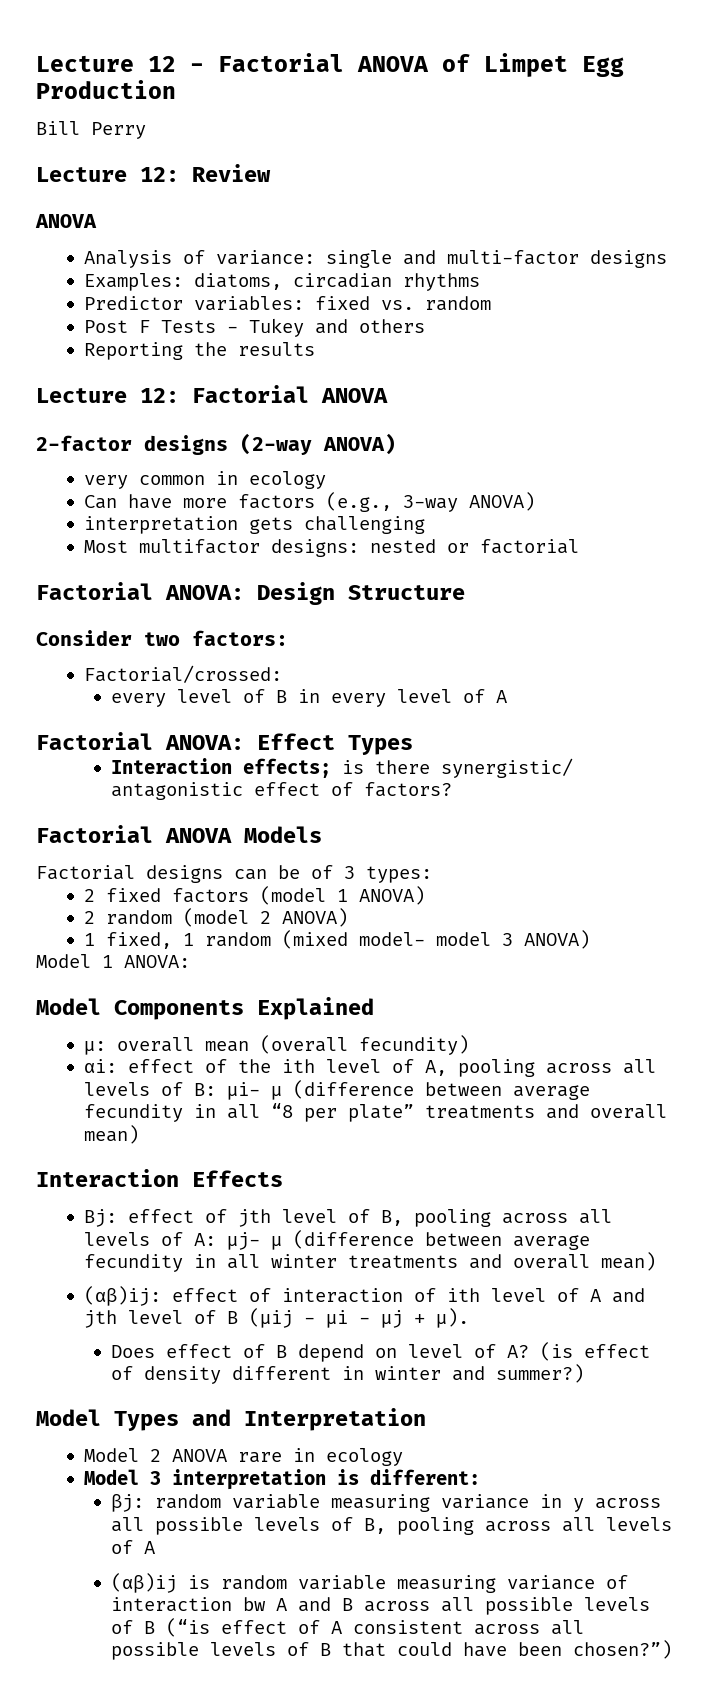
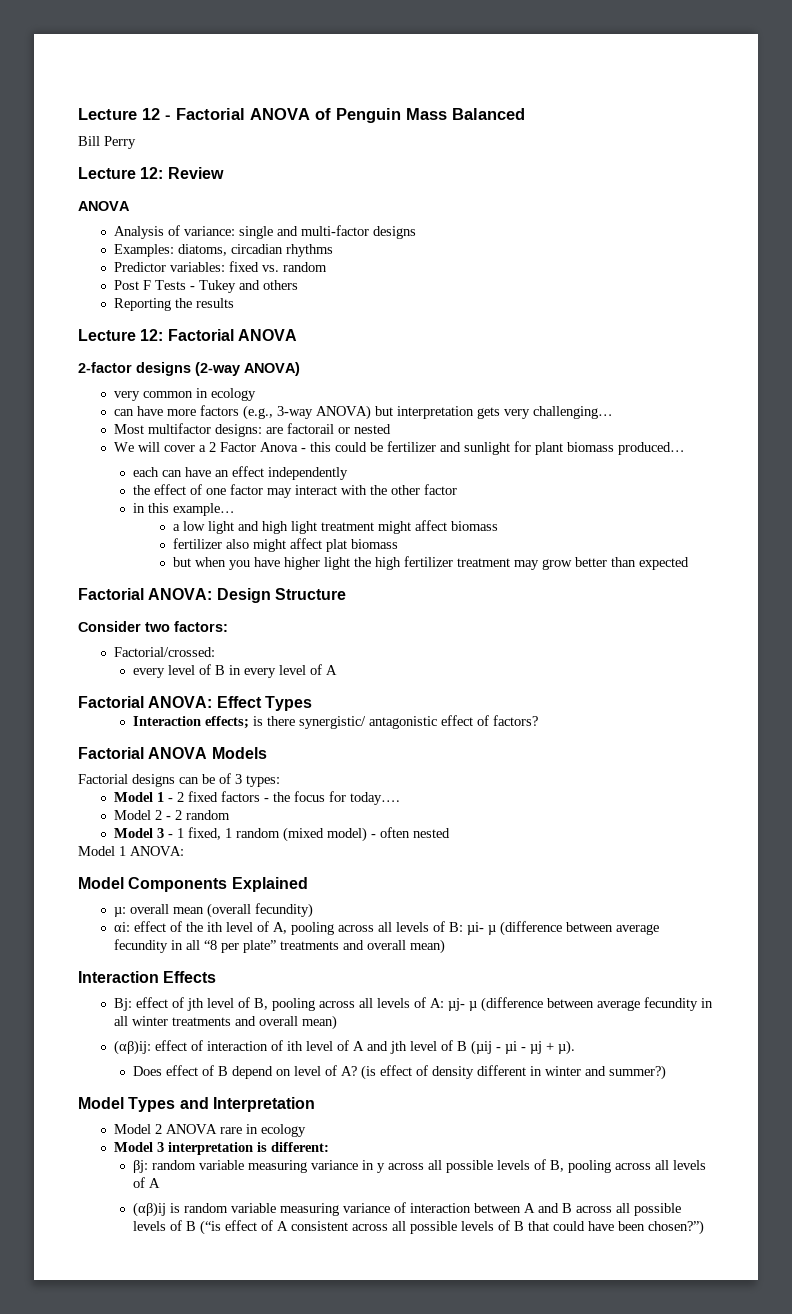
[484,53,624,77] [36,80,176,99] Limpet Egg Production -> [336,108,525,123] Penguin Mass Balanced
[83,495,117,509] Can -> [113,409,134,416] can
(535, 501) // -> [374,406,393,416] but
[303,516,425,534] challenging -> [503,406,613,419] very challenging…
[369,539,579,554] nested or factorial -> [265,423,391,434] [113,441,685,455] [133,466,349,480] [133,484,458,498] [133,503,236,516] [172,520,498,534] [172,538,398,552] [172,556,689,570] are factorail or nested // We will cover a 2 Factor Anova - this could be fertilizer and sunlight for plant biomass produced… // each can have an effect independently // the effect of one factor may interact with the other factor // in this example… // a low light and high light treatment might affect biomass // fertilizer also might affect plat biomass // but when you have higher light the high fertilizer treatment may grow better than expected
[83,886,425,905] 2 fixed factors (model 1 ANOVA) // -> [113,791,400,805] [113,810,171,820] Model 1 - 2 fixed factors - the focus for today…. // Model 2 -
[182,908,348,927] (model 2 ANOVA) // -> [113,828,173,838] // Model 3 -
[358,930,590,949] model- model 3 ANOVA) -> [326,827,450,842] model) - often nested
[242,1597,266,1611] bw -> [474,1203,522,1213] between

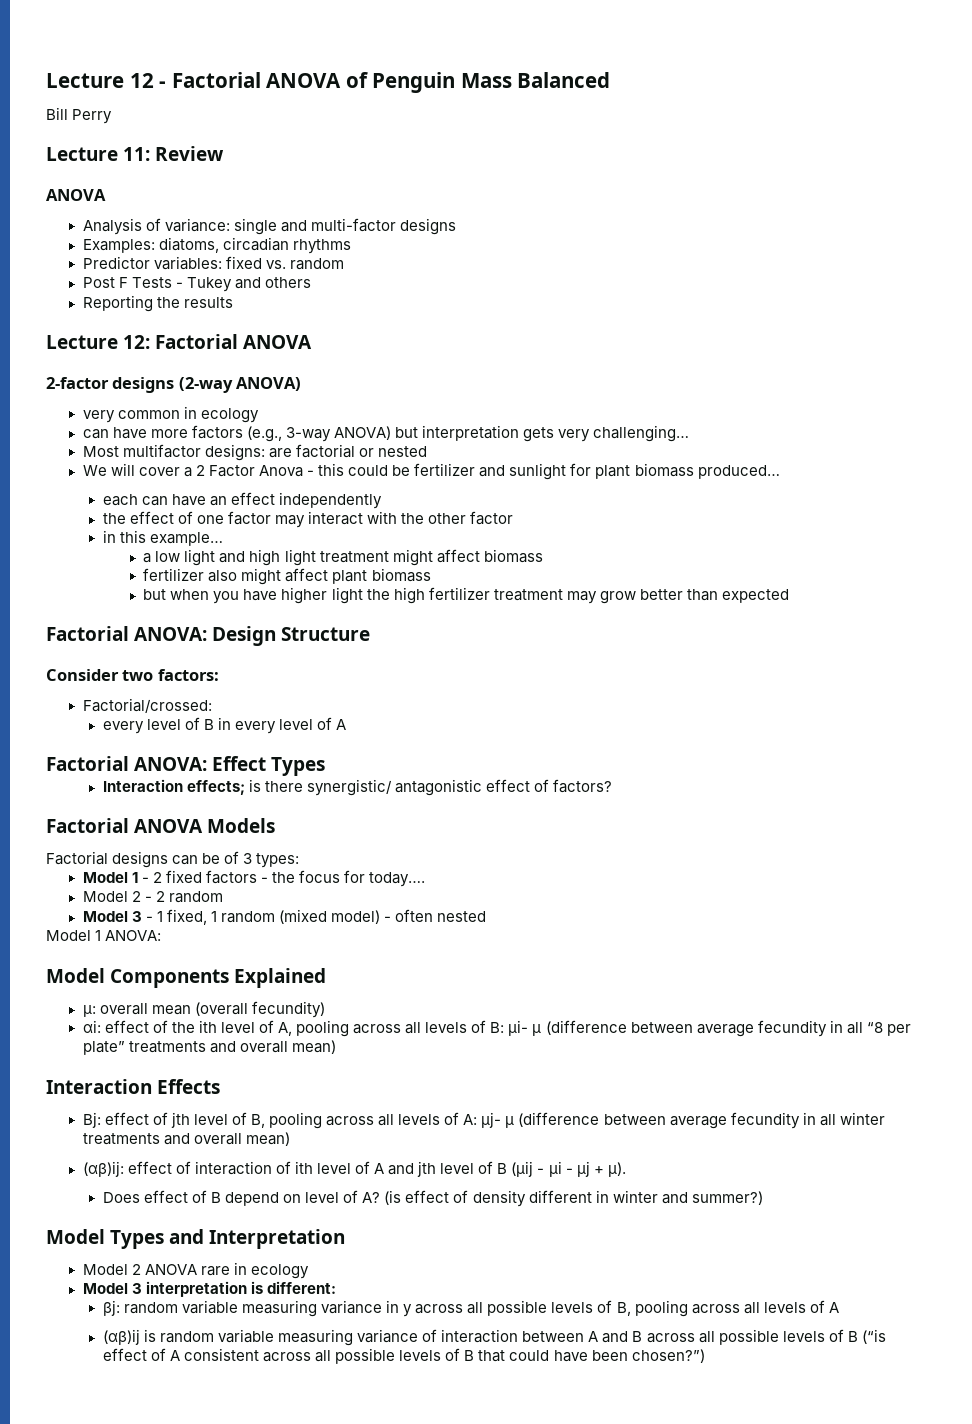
[140,167,164,179] 12: -> [123,147,151,161] 11:
[286,423,334,434] factorail -> [295,444,355,458] factorial
[325,539,347,552] plat -> [332,570,368,584] plant

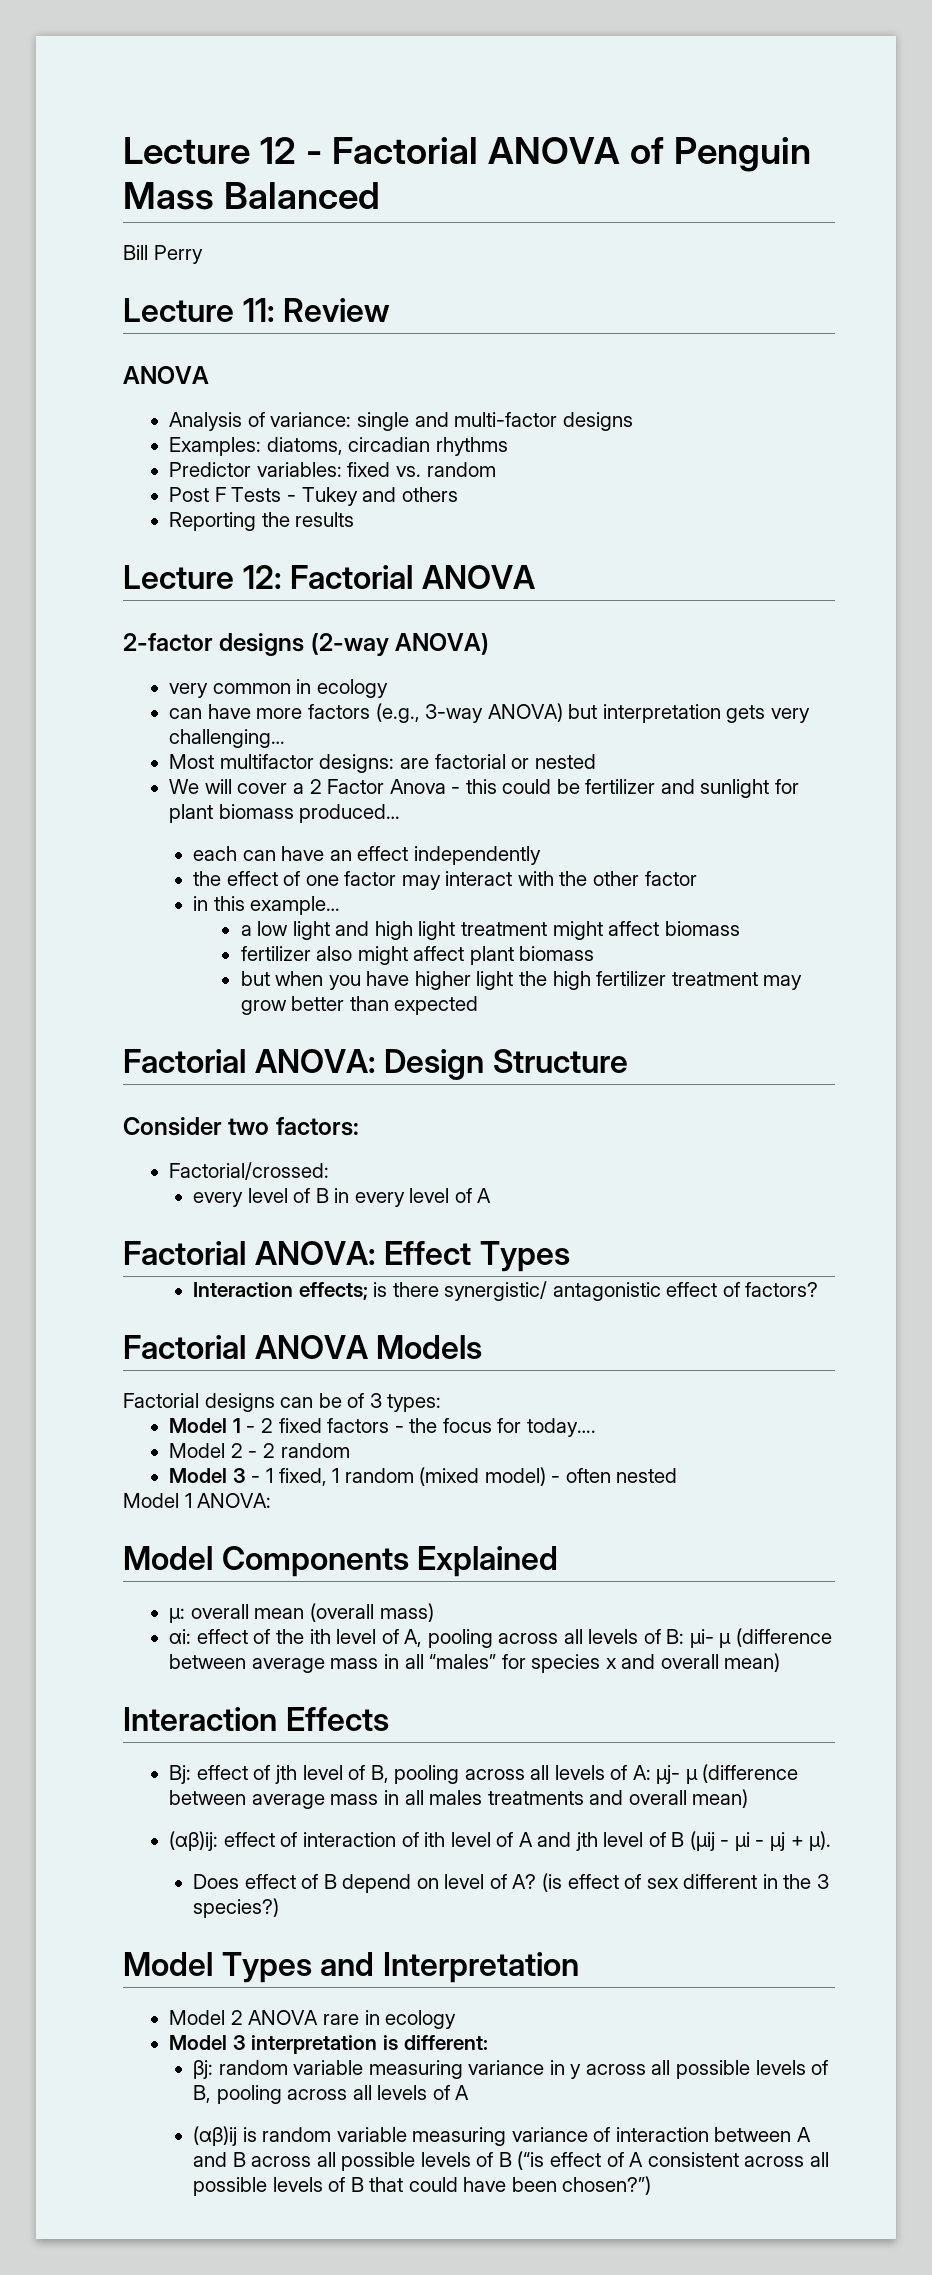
[251,1001,325,1018] fecundity) -> [379,1603,434,1622] mass)
[757,1020,911,1037] [82,1041,206,1055] fecundity in all “8 per plate” treatments -> [330,1654,617,1673] mass in all “males” for species x
[730,1112,885,1129] fecundity in all winter -> [330,1790,483,1805] mass in all males
[472,1190,526,1207] density -> [646,1878,679,1889] sex
[612,1190,763,1205] winter and summer?) -> [783,1874,829,1889] [193,1898,280,1918] the 3 species?)

